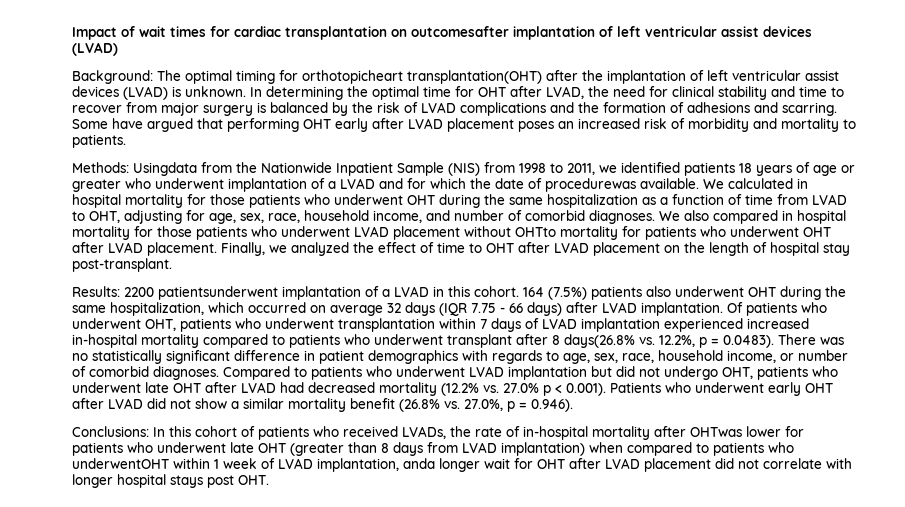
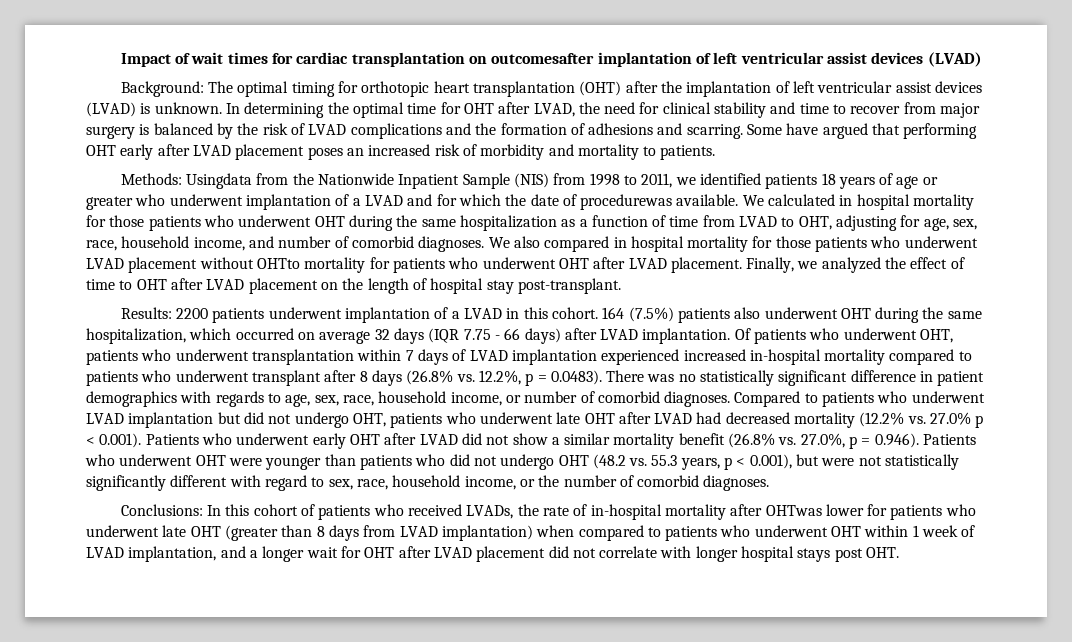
[302,70,542,84] orthotopicheart transplantation(OHT) -> [361,81,622,97] orthotopic heart transplantation (OHT)
[158,286,278,300] patientsunderwent -> [212,307,342,323] patients underwent
[564,334,635,348] days(26.8% -> [371,370,454,386] days (26.8%
(573, 405) none -> [923,434,977,445] [85,454,960,470] [86,475,770,491] Patients who underwent OHT were younger than patients who did not undergo OHT (48.2 vs. 55.3 years, p < 0.001), but were not statistically significantly different with regard to sex, race, household income, or the number of comorbid diagnoses.
[72,458,169,469] underwentOHT -> [754,525,862,537] underwent OHT
[403,458,435,469] anda -> [220,546,258,558] and a

